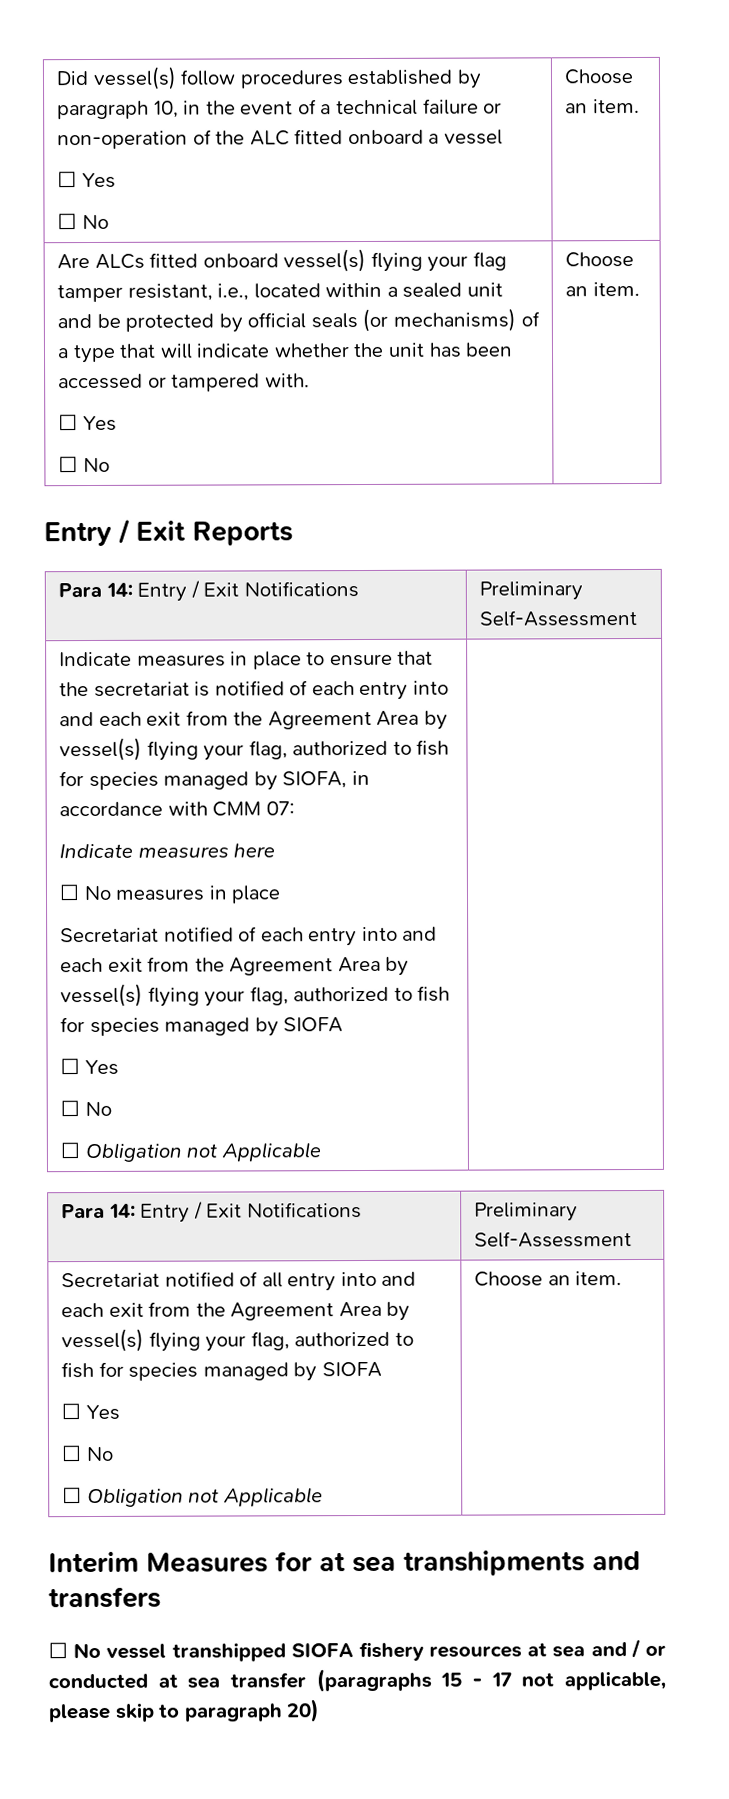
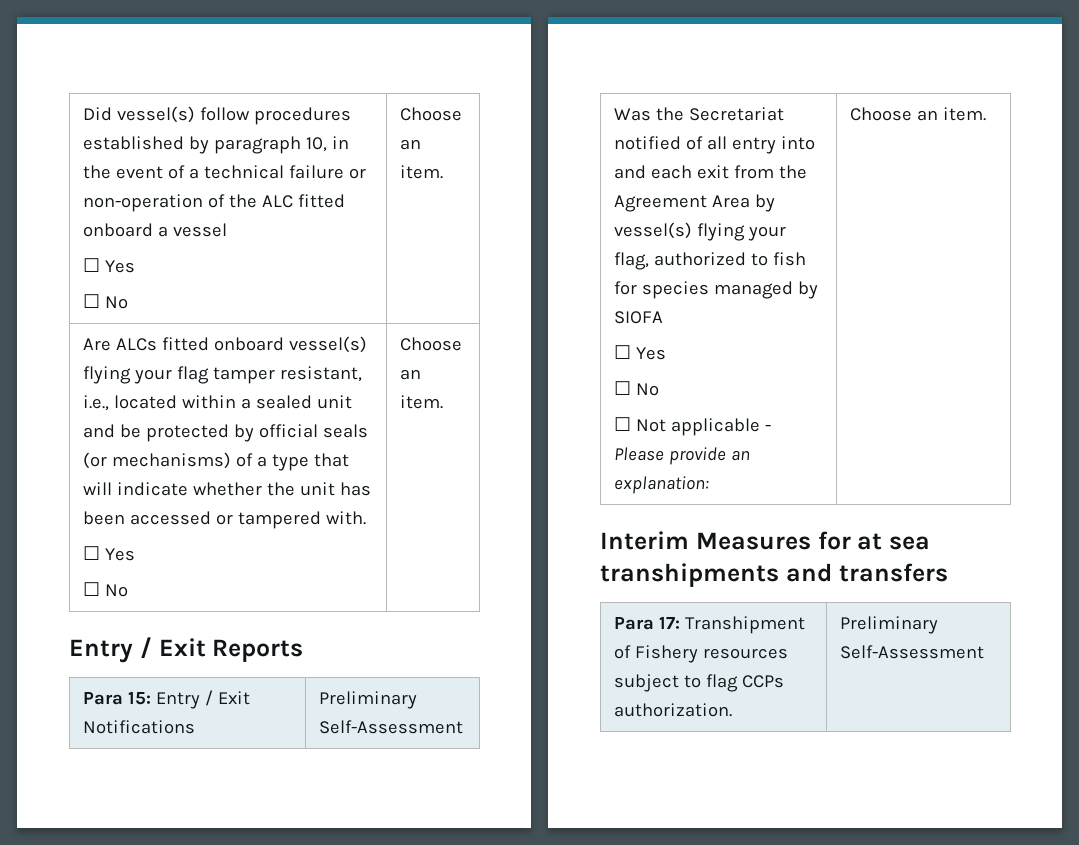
[105,580,359,602] [479,581,584,601] [479,609,638,627] [59,650,434,670] [59,680,450,701] [59,710,449,730] [59,737,450,762] [59,770,370,791] [59,801,295,817] [59,843,276,859] [59,884,282,904] [60,926,438,947] [60,956,410,976] [60,983,451,1008] [60,1017,344,1037] [60,1058,119,1076] [60,1100,112,1117] [60,1142,321,1163] [61,1201,362,1223] [474,1202,579,1222] [474,1231,633,1248] 14: Entry / Exit Notifications | Preliminary Self-Assessment // Indicate measures in place to ensure that the secretariat is notified of each entry into and each exit from the Agreement Area by vessel(s) flying your flag, authorized to fish for species managed by SIOFA, in accordance with CMM 07: // Indicate measures here // ☐ No measures in place // Secretariat notified of each entry into and each exit from the Agreement Area by vessel(s) flying your flag, authorized to fish for species managed by SIOFA // ☐ Yes // ☐ No // ☐ Obligation not Applicable | // Para 14: Entry / Exit Notifications | Preliminary Self-Assessment // -> [127,690,250,709] [82,720,195,734] [318,691,417,709] [318,720,463,734] [613,107,684,121] 15: Entry / Exit Notifications | Preliminary Self-Assessment // Was the
[86,1487,323,1508] Obligation not Applicable -> [635,418,771,436] [613,447,750,465] [613,476,709,494] Not applicable - Please provide an explanation:
[48,1638,666,1662] [48,1668,667,1693] [48,1699,321,1723] // ☐ No vessel transhipped SIOFA fishery resources at sea and / or conducted at sea transfer (paragraphs 15 - 17 not applicable, please skip to paragraph 20) -> [613,616,805,634] [613,645,788,663] [613,674,784,692] [613,703,732,717] [839,616,938,634] [839,645,984,659] // Para 17: Transhipment of Fishery resources subject to flag CCPs authorization. | Preliminary Self-Assessment

